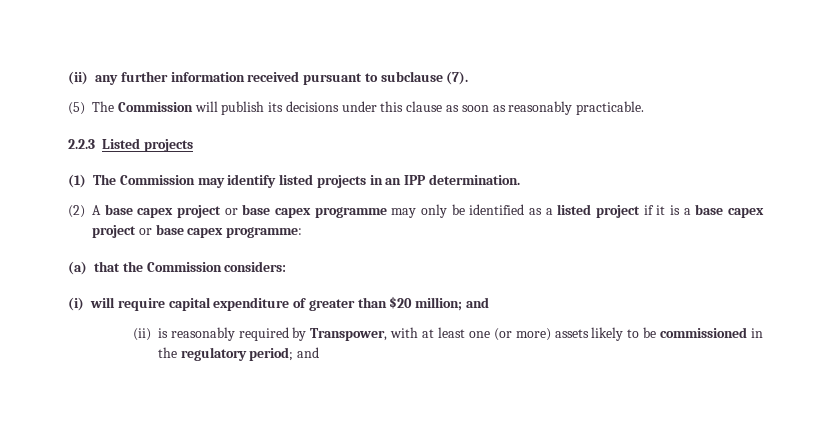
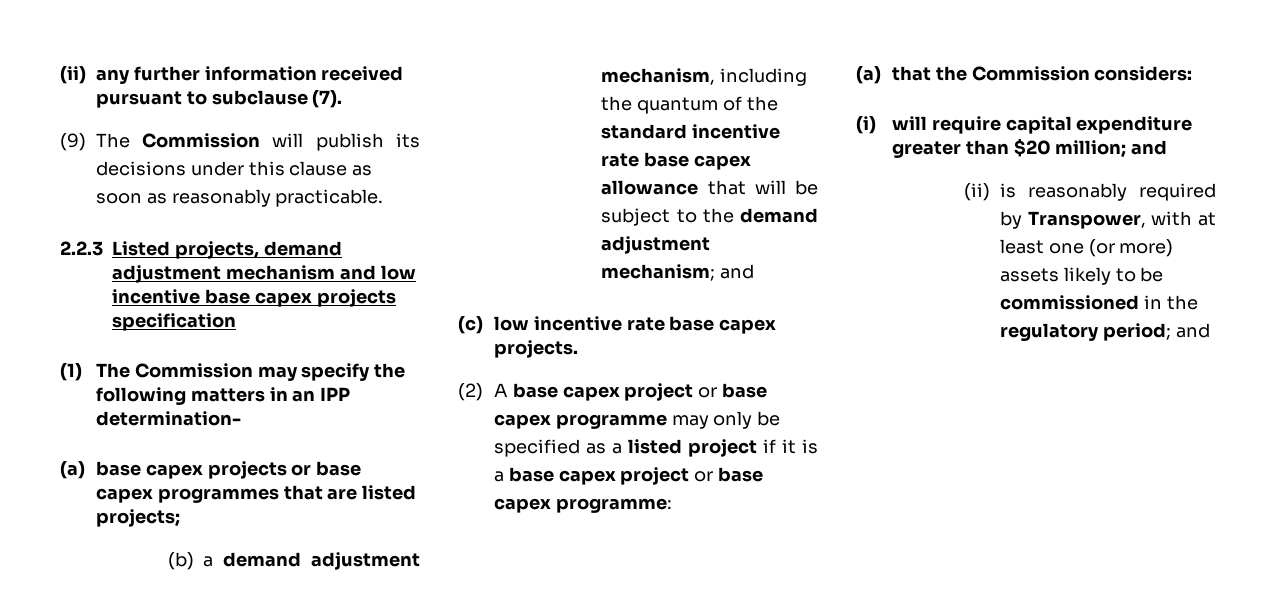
[68,102,85,115] (5) -> [60,133,86,151] (9)
[143,139,193,152] projects -> [174,241,342,259] [112,265,416,283] [112,289,396,307] [112,313,236,331] projects, demand adjustment mechanism and low incentive base capex projects specification
[227,174,521,188] identify listed projects in an IPP determination. -> [301,363,406,381] [95,387,351,405] [95,411,241,426] [60,461,362,479] [95,485,417,503] [95,509,180,527] [167,552,420,570] [601,68,808,86] [601,96,779,114] [601,124,781,139] [601,152,752,170] [601,180,818,195] [601,208,818,226] [601,236,711,254] [601,264,755,281] [458,316,777,334] [493,340,578,358] specify the following matters in an IPP determination- // (a) base capex projects or base capex programmes that are listed projects; // (b) a demand adjustment mechanism, including the quantum of the standard incentive rate base capex allowance that will be subject to the demand adjustment mechanism; and // (c) low incentive rate base capex projects.
[469,204,525,215] identified -> [493,439,580,457] specified
[293,298,307,308] of -> (1193, 125) none

